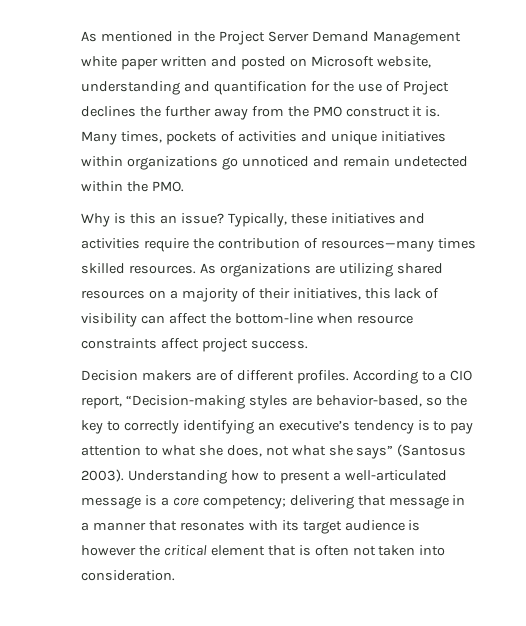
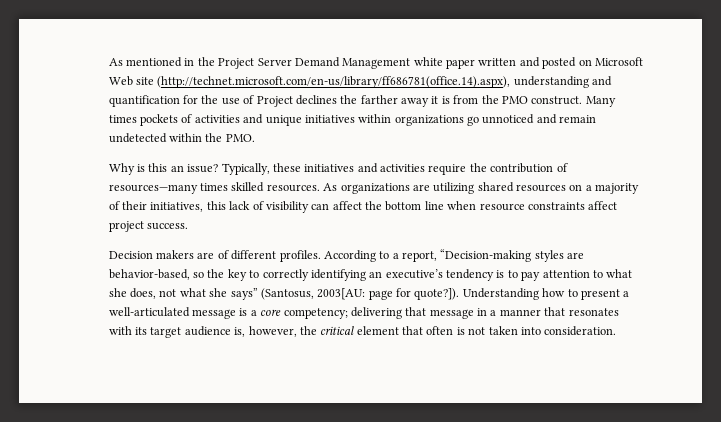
[376,56,431,68] website, -> [108,76,511,88] Web site (http://technet.microsoft.com/en-us/library/ff686781(office.14).aspx),
[164,106,441,120] [81,131,163,145] further away from the PMO construct it is. Many times, -> [360,95,616,107] [108,115,137,123] farther away it is from the PMO construct. Many times
[234,313,313,324] bottom-line -> [385,201,444,211] bottom line
[450,370,473,381] CIO -> (399, 256) none
[397,444,467,457] [81,469,125,482] (Santosus 2003). -> [260,288,460,300] (Santosus, 2003[AU: page for quote?]).
[408,520,421,531] [81,545,137,556] is however -> [234,326,297,337] is, however,
[298,545,349,556] is often -> [426,326,465,335] often is

